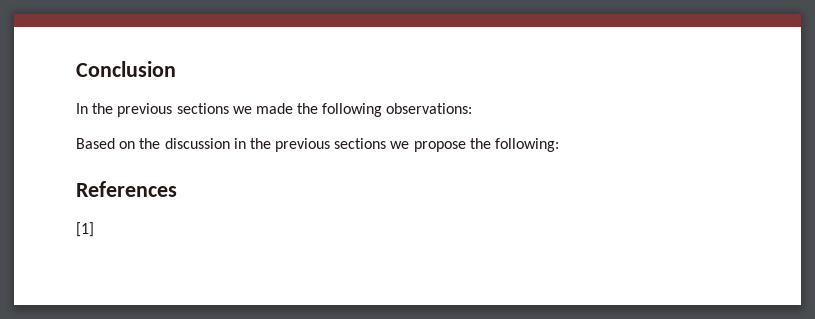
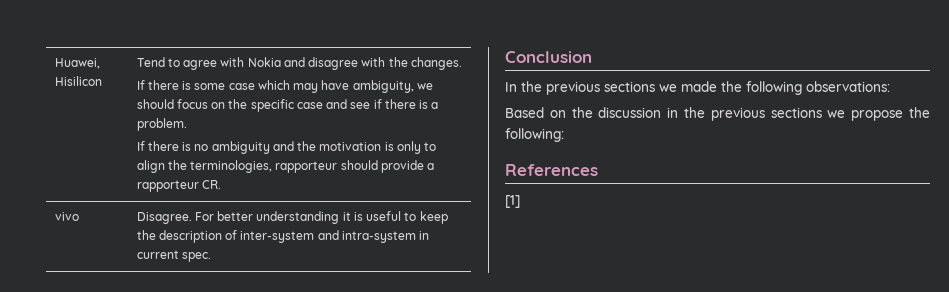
(76, 69) none -> [54,58,100,69] [54,76,102,86] [136,57,462,70] [136,80,433,93] [136,99,439,112] [136,118,187,131] [136,141,437,154] [136,160,435,173] [136,180,221,192] [54,212,79,221] [136,211,448,224] [136,230,430,243] [136,250,211,262] Huawei, Hisilicon | Tend to agree with Nokia and disagree with the changes. // If there is some case which may have ambiguity, we should focus on the specific case and see if there is a problem. // If there is no ambiguity and the motivation is only to align the terminologies, rapporteur should provide a rapporteur CR. // vivo | Disagree. For better understanding it is useful to keep the description of inter-system and intra-system in current spec. //

